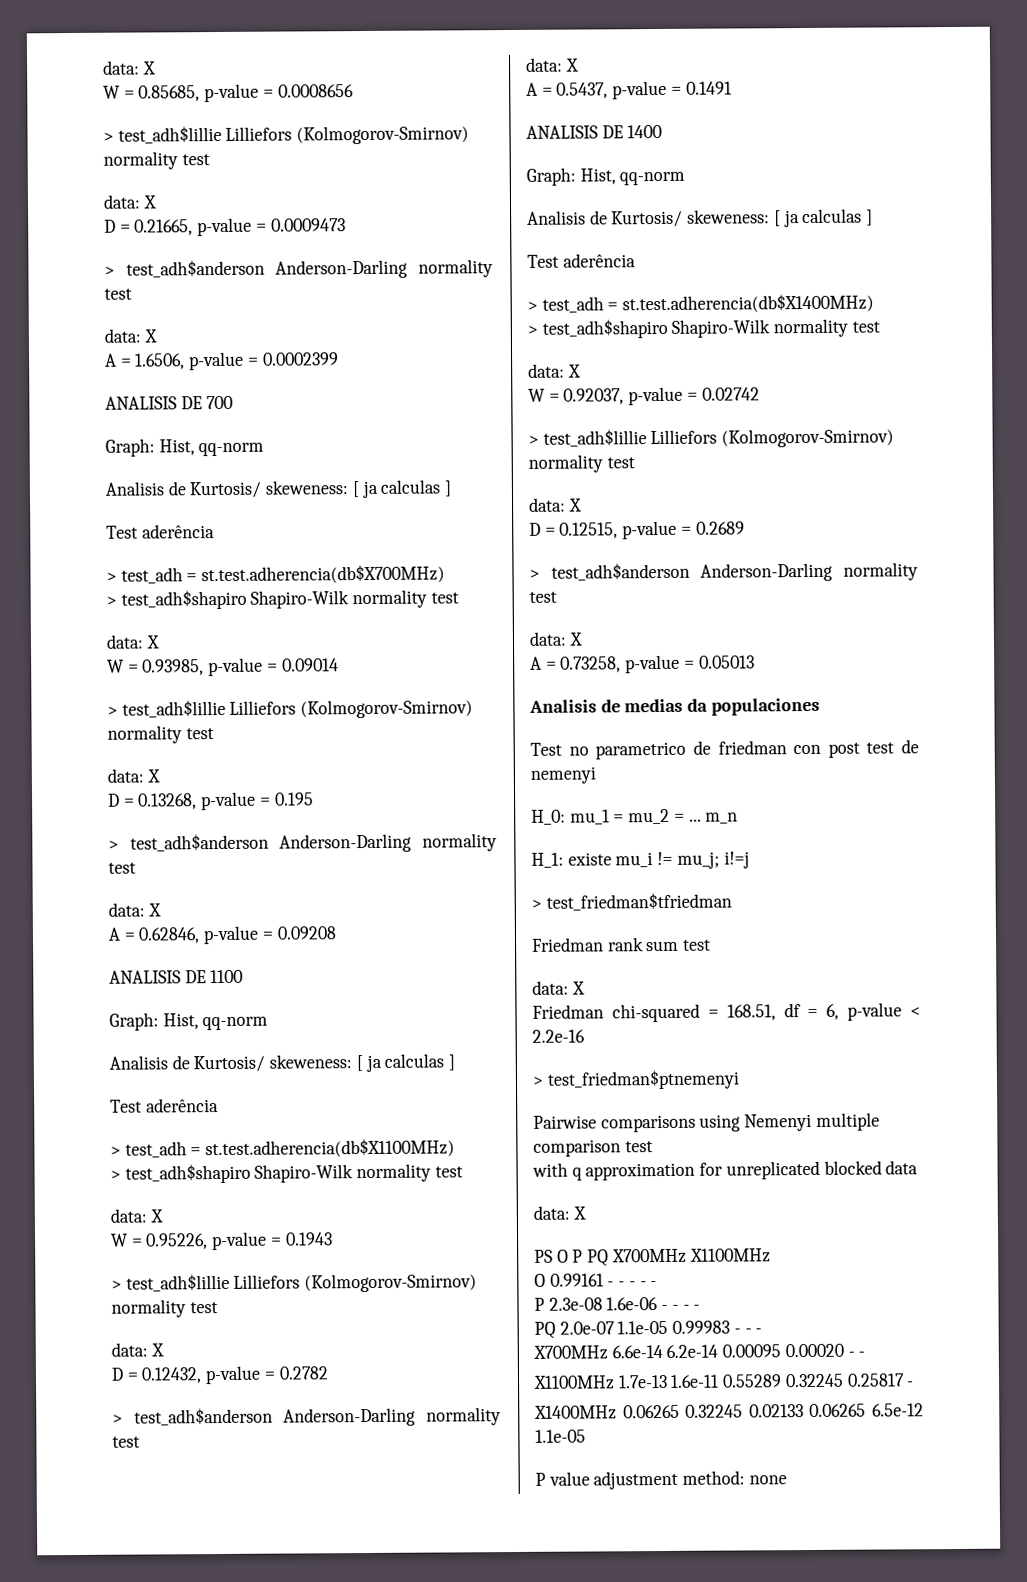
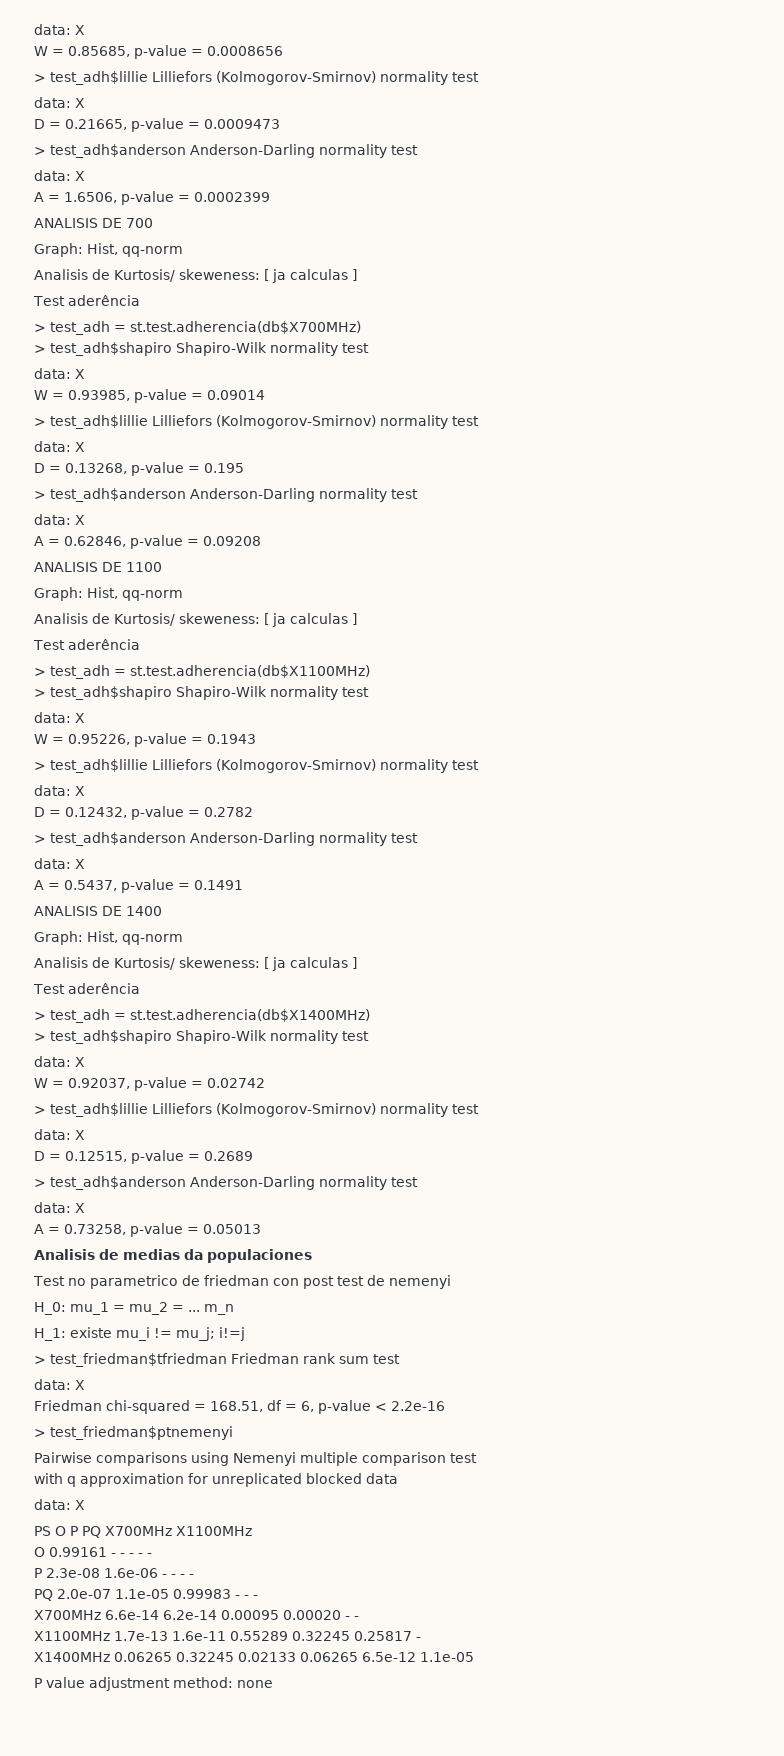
(732, 901) // -> (227, 1360) none

